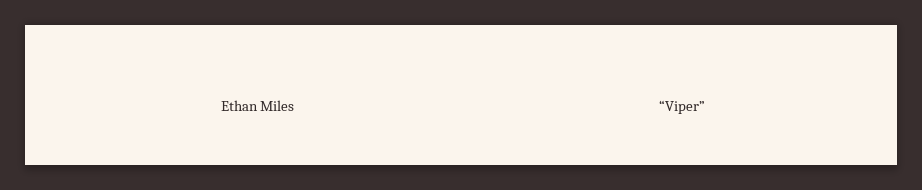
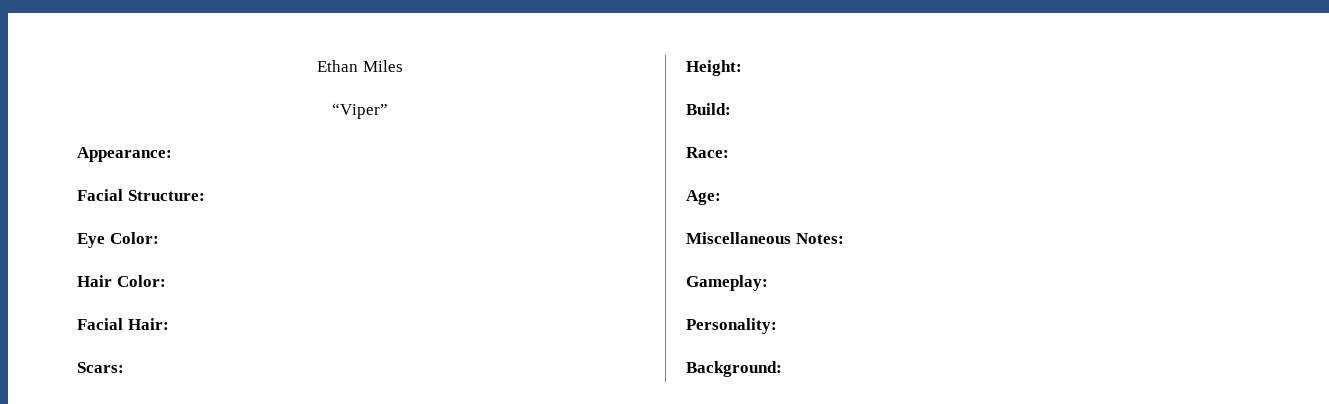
(705, 107) none -> [77,147,172,162] [77,189,205,201] [77,232,159,248] [77,275,166,287] [77,318,169,330] [77,362,124,373] [686,60,742,76] [686,103,731,115] [686,147,729,158] [686,190,721,205] [686,232,844,244] [686,275,768,291] [686,318,777,334] [686,361,782,377] // Appearance: // Facial Structure: // Eye Color: // Hair Color: // Facial Hair: // Scars: // Height: // Build: // Race: // Age: // Miscellaneous Notes: // Gameplay: // Personality: // Background:

